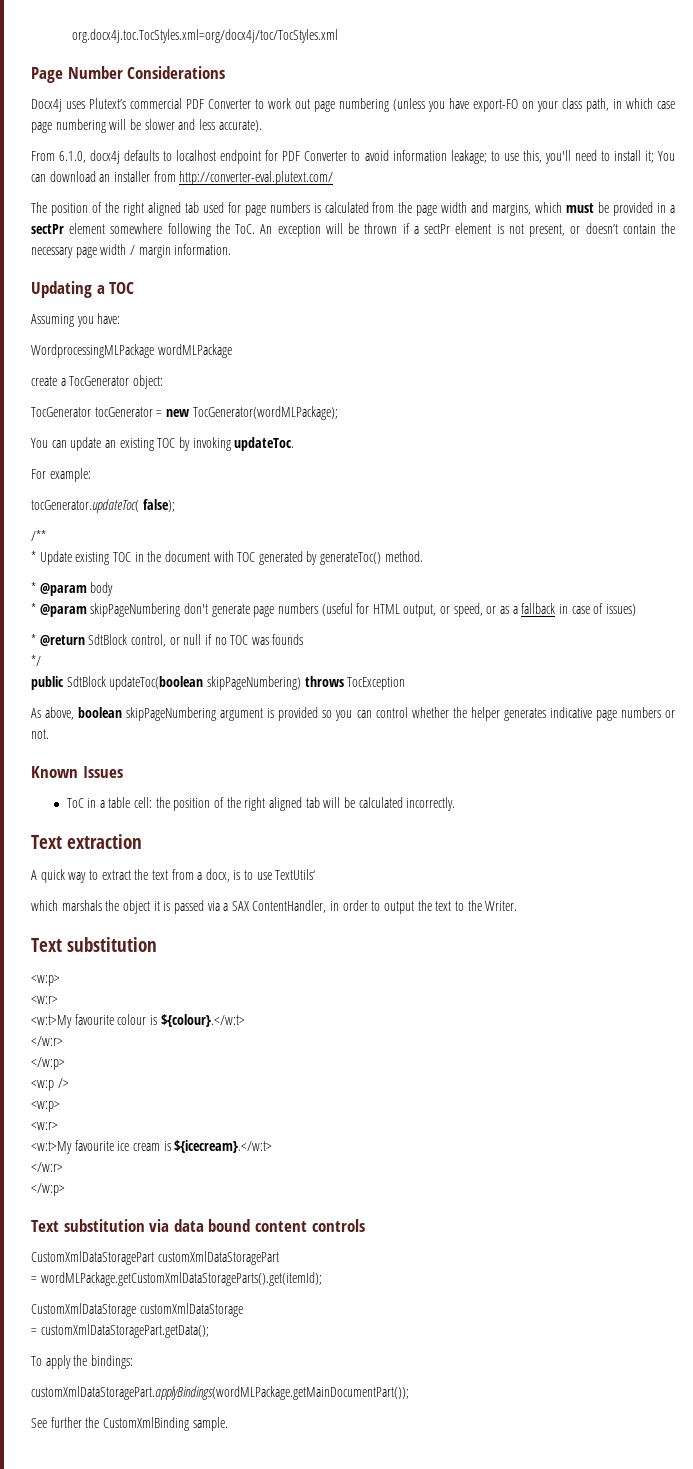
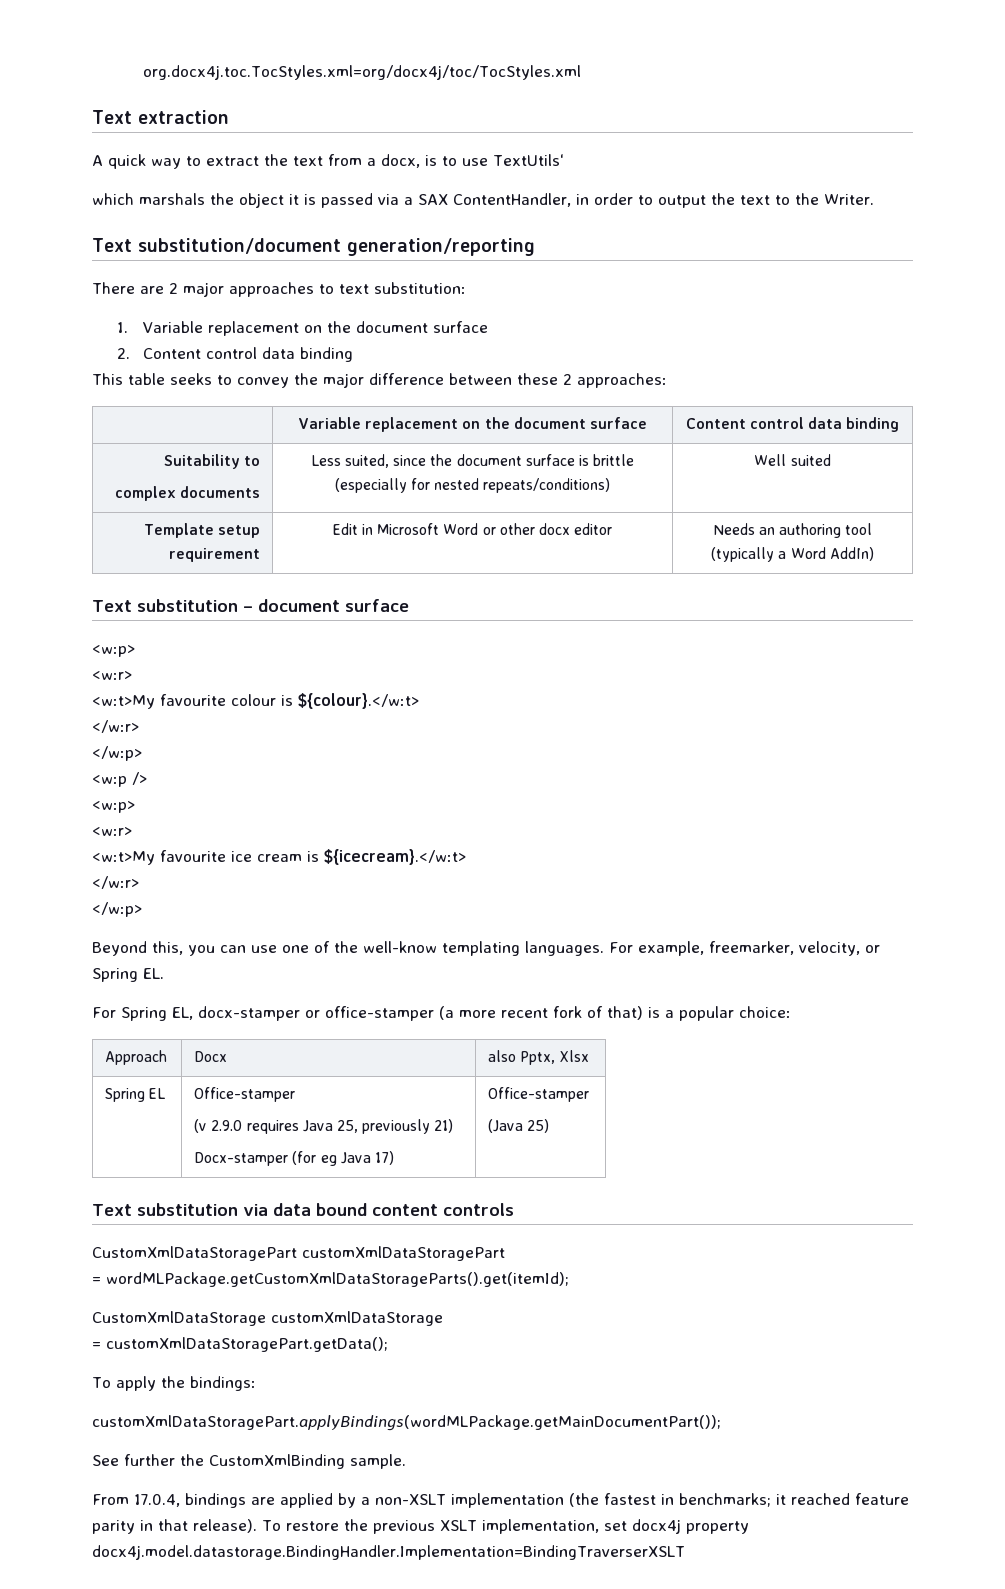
[31,66,226,83] [31,98,675,112] [31,119,262,133] [31,150,675,164] [31,171,334,185] [31,202,676,216] [31,223,675,237] [31,244,232,258] [31,281,135,298] [31,313,121,327] [31,344,232,358] [31,375,163,389] [31,406,338,420] [31,437,295,451] [31,468,91,482] [31,499,175,513] [31,530,46,541] [31,551,423,565] [31,582,114,596] [31,603,636,617] [31,634,304,647] [31,655,41,666] [31,676,406,690] [31,707,675,721] [31,729,49,739] [31,766,123,778] [66,797,456,811] // Page Number Considerations // Docx4j uses Plutext’s commercial PDF Converter to work out page numbering (unless you have export-FO on your class path, in which case page numbering will be slower and less accurate). // From 6.1.0, docx4j defaults to localhost endpoint for PDF Converter to avoid information leakage; to use this, you'll need to install it; You can download an installer from http://converter-eval.plutext.com/ // The position of the right aligned tab used for page numbers is calculated from the page width and margins, which must be provided in a sectPr element somewhere following the ToC. An exception will be thrown if a sectPr element is not present, or doesn’t contain the necessary page width / margin information. // Updating a TOC // Assuming you have: // WordprocessingMLPackage wordMLPackage // create a TocGenerator object: // TocGenerator tocGenerator = new TocGenerator(wordMLPackage); // You can update an existing TOC by invoking updateToc. // For example: // tocGenerator.updateToc( false); // /** // * Update existing TOC in the document with TOC generated by generateToc() method. // * @param body // * @param skipPageNumbering don't generate page numbers (useful for HTML output, or speed, or as a fallback in case of issues) // * @return SdtBlock control, or null if no TOC was founds // */ // public SdtBlock updateToc(boolean skipPageNumbering) throws TocException // As above, boolean skipPageNumbering argument is provided so you can control whether the helper generates indicative page numbers or not. // Known Issues // ToC in a table cell: the position of the right aligned tab will be calculated incorrectly. -> (581, 72) none
[31,937,158,952] // Text substitution -> [92,238,535,256] [92,282,466,297] [117,321,488,336] [117,347,353,362] [92,373,667,388] [298,417,647,432] [685,417,900,432] [163,454,260,469] [114,486,260,501] [310,454,635,468] [334,478,611,493] [754,454,831,466] [143,523,260,538] [168,548,260,562] [332,523,613,535] [712,523,873,538] [711,547,874,562] [92,599,409,612] // Text substitution/document generation/reporting // There are 2 major approaches to text substitution: // 1. Variable replacement on the document surface // 2. Content control data binding // This table seeks to convey the major difference between these 2 approaches: // | Variable replacement on the document surface | Content control data binding // Suitability to // complex documents | Less suited, since the document surface is brittle (especially for nested repeats/conditions) | Well suited // Template setup requirement | Edit in Microsoft Word or other docx editor | Needs an authoring tool (typically a Word AddIn) // Text substitution – document surface
(65, 1189) none -> [92,941,880,956] [92,968,164,982] [92,1006,791,1021] [105,1050,168,1065] [194,1051,228,1062] [488,1050,589,1065] [105,1088,166,1102] [194,1087,296,1102] [194,1119,454,1134] [194,1151,394,1166] [488,1087,590,1102] [488,1119,550,1133] // Beyond this, you can use one of the well-know templating languages. For example, freemarker, velocity, or Spring EL. // For Spring EL, docx-stamper or office-stamper (a more recent fork of that) is a popular choice: // Approach | Docx | also Pptx, Xlsx // Spring EL | Office-stamper // (v 2.9.0 requires Java 25, previously 21) // Docx-stamper (for eg Java 17) | Office-stamper // (Java 25)
(228, 1424) none -> [92,1493,909,1508] [92,1519,749,1534] [92,1545,685,1560] // From 17.0.4, bindings are applied by a non-XSLT implementation (the fastest in benchmarks; it reached feature parity in that release). To restore the previous XSLT implementation, set docx4j property docx4j.model.datastorage.BindingHandler.Implementation=BindingTraverserXSLT

